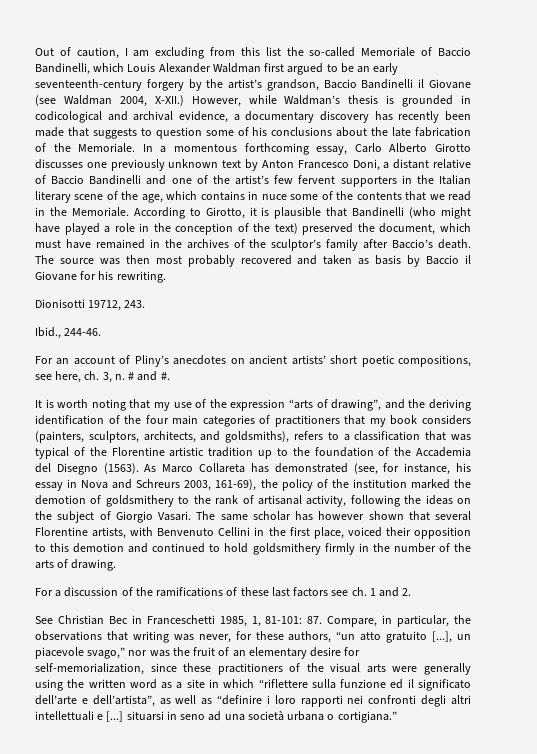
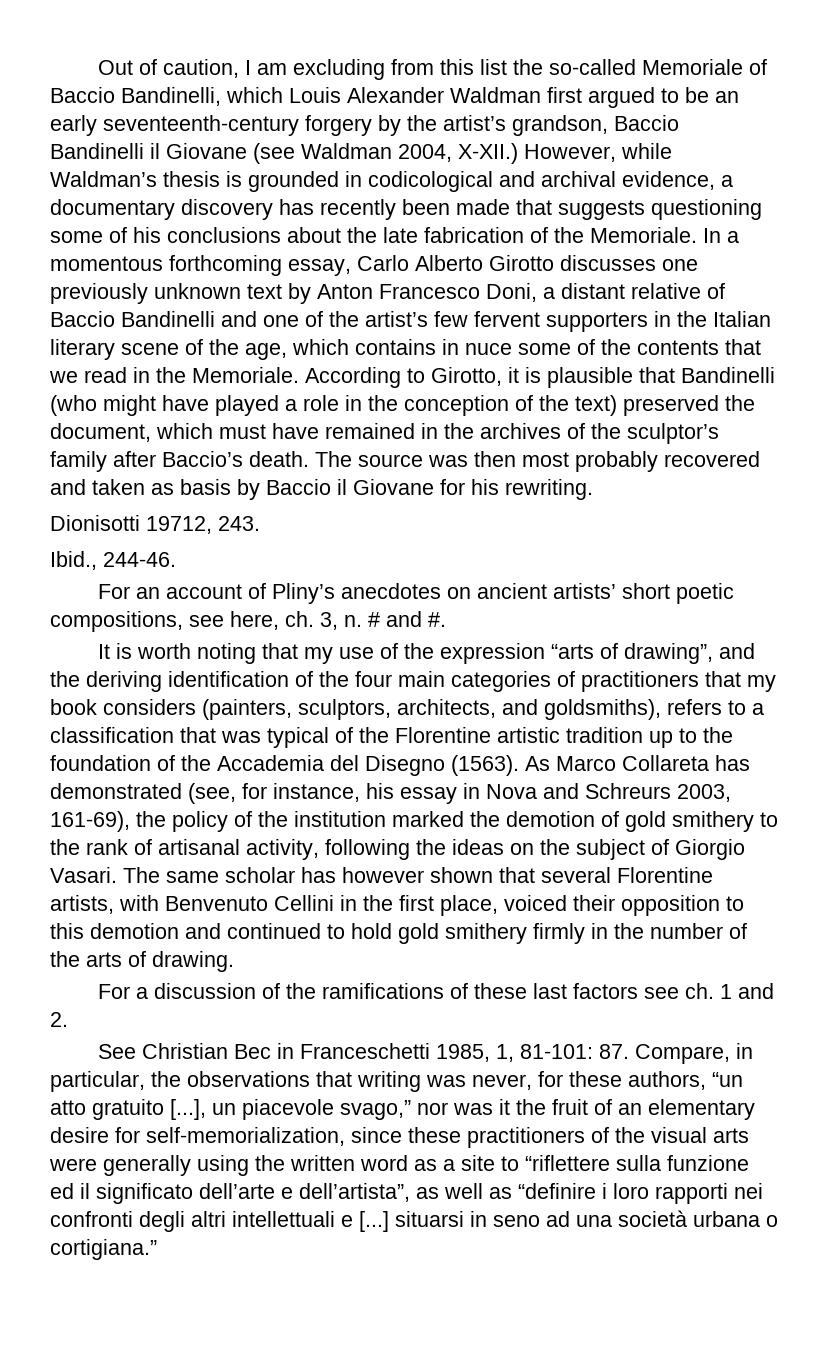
[140,127,202,139] to question -> [651,199,762,220] questioning
[105,495,174,507] goldsmithery -> [625,811,754,832] gold smithery
[252,543,321,555] goldsmithery -> [398,923,527,944] gold smithery
(170, 653) none -> [499,1099,510,1115] it
[208,679,255,688] in which -> [501,1156,519,1171] to

